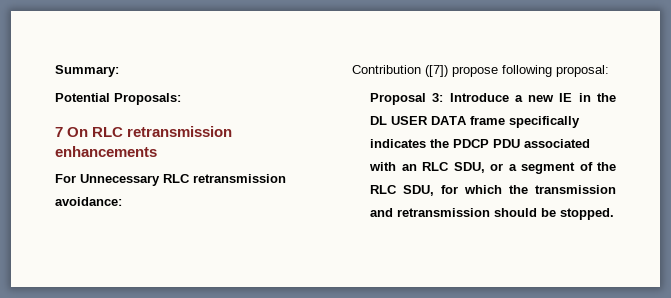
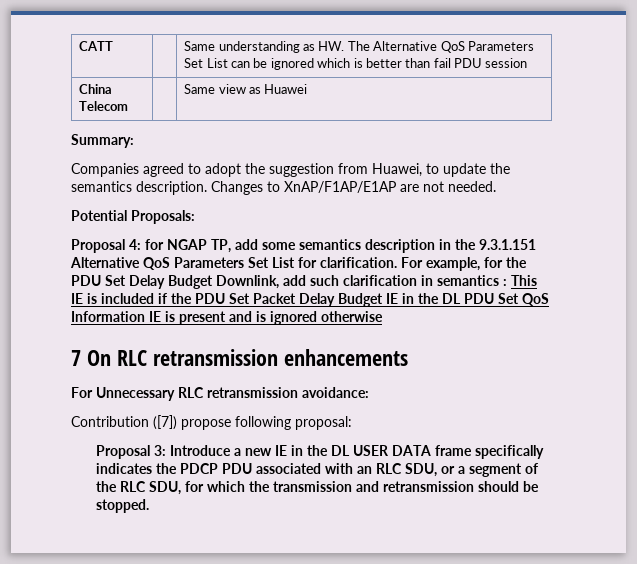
[55,65,119,77] [55,93,181,105] Summary: // Potential Proposals: -> [79,41,114,51] [184,41,534,53] [184,58,528,70] [79,84,113,94] [79,101,129,111] [184,84,308,94] [71,134,134,148] [71,163,510,177] [71,181,496,195] [71,210,195,224] [71,239,536,253] [70,257,527,271] [71,275,537,289] [71,293,549,307] [71,311,383,325] CATT | | Same understanding as HW. The Alternative QoS Parameters Set List can be ignored which is better than fail PDU session // China Telecom | | Same view as Huawei // Summary: // Companies agreed to adopt the suggestion from Huawei, to update the semantics description. Changes to XnAP/F1AP/E1AP are not needed. // Potential Proposals: // Proposal 4: for NGAP TP, add some semantics description in the 9.3.1.151 Alternative QoS Parameters Set List for clarification. For example, for the PDU Set Delay Budget Downlink, add such clarification in semantics : This IE is included if the PDU Set Packet Delay Budget IE in the DL PDU Set QoS Information IE is present and is ignored otherwise

